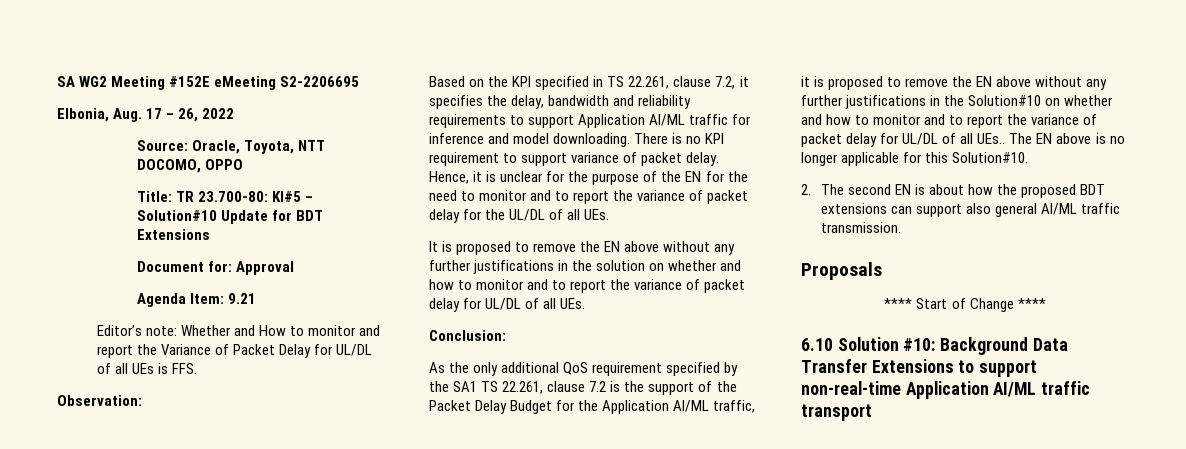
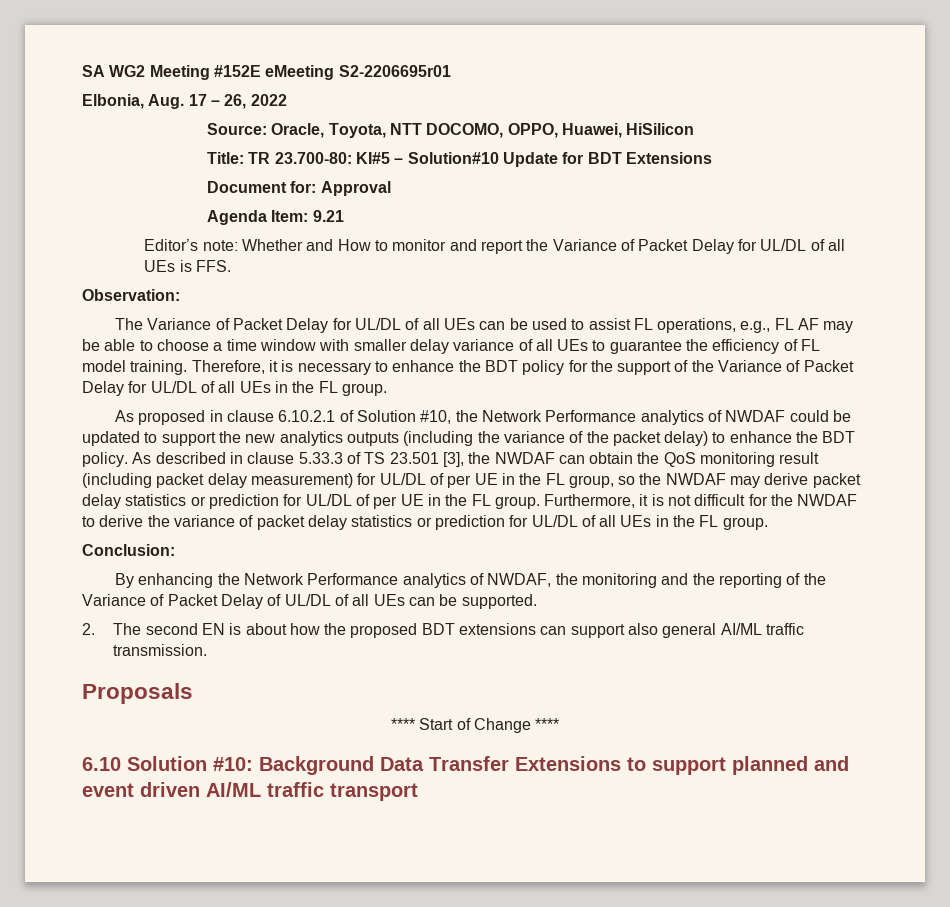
[280,76,360,87] S2-2206695 -> [338,65,451,77] S2-2206695r01
[205,159,244,170] OPPO -> [507,123,695,138] OPPO, Huawei, HiSilicon
[429,76,749,90] [429,95,692,109] [429,114,752,128] [429,133,725,147] [429,152,720,166] [429,171,748,185] [429,190,749,204] [429,209,610,223] [429,241,736,255] [429,260,742,274] [429,279,746,293] [429,298,586,312] [429,330,506,341] [429,362,739,376] [429,381,737,395] [429,400,756,414] [801,76,1108,90] [801,95,1114,109] [801,114,1098,128] [801,133,1125,147] [801,152,1029,166] Based on the KPI specified in TS 22.261, clause 7.2, it specifies the delay, bandwidth and reliability requirements to support Application AI/ML traffic for inference and model downloading. There is no KPI requirement to support variance of packet delay. Hence, it is unclear for the purpose of the EN for the need to monitor and to report the variance of packet delay for the UL/DL of all UEs. // It is proposed to remove the EN above without any further justifications in the solution on whether and how to monitor and to report the variance of packet delay for UL/DL of all UEs. // Conclusion: // As the only additional QoS requirement specified by the SA1 TS 22.261, clause 7.2 is the support of the Packet Delay Budget for the Application AI/ML traffic, it is proposed to remove the EN above without any further justifications in the Solution#10 on whether and how to monitor and to report the variance of packet delay for UL/DL of all UEs.. The EN above is no longer applicable for this Solution#10. -> [115,318,854,333] [82,339,821,354] [82,360,854,375] [82,381,387,396] [115,410,851,425] [82,431,856,446] [82,452,820,467] [82,473,861,488] [82,494,858,509] [82,515,768,530] [82,544,175,556] [115,573,826,588] [82,594,537,609] The Variance of Packet Delay for UL/DL of all UEs can be used to assist FL operations, e.g., FL AF may be able to choose a time window with smaller delay variance of all UEs to guarantee the efficiency of FL model training. Therefore, it is necessary to enhance the BDT policy for the support of the Variance of Packet Delay for UL/DL of all UEs in the FL group. // As proposed in clause 6.10.2.1 of Solution #10, the Network Performance analytics of NWDAF could be updated to support the new analytics outputs (including the variance of the packet delay) to enhance the BDT policy. As described in clause 5.33.3 of TS 23.501 [3], the NWDAF can obtain the QoS monitoring result (including packet delay measurement) for UL/DL of per UE in the FL group, so the NWDAF may derive packet delay statistics or prediction for UL/DL of per UE in the FL group. Furthermore, it is not difficult for the NWDAF to derive the variance of packet delay statistics or prediction for UL/DL of all UEs in the FL group. // Conclusion: // By enhancing the Network Performance analytics of NWDAF, the monitoring and the reporting of the Variance of Packet Delay of UL/DL of all UEs can be supported.
[801,381,989,399] non-real-time Application -> [732,756,849,775] [82,782,200,797] planned and event driven

